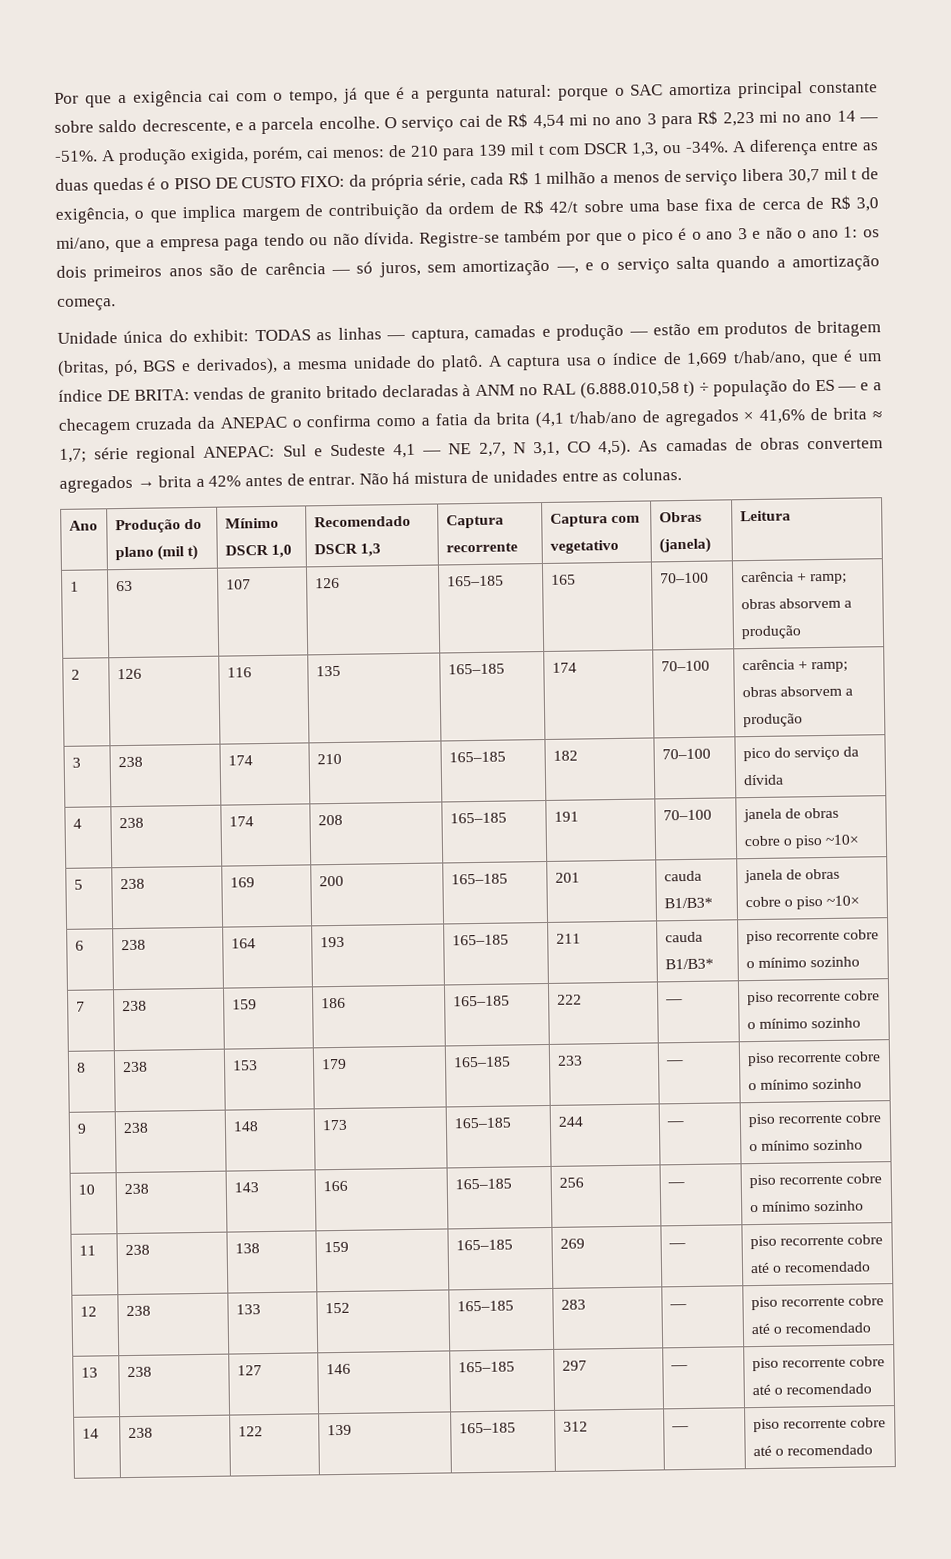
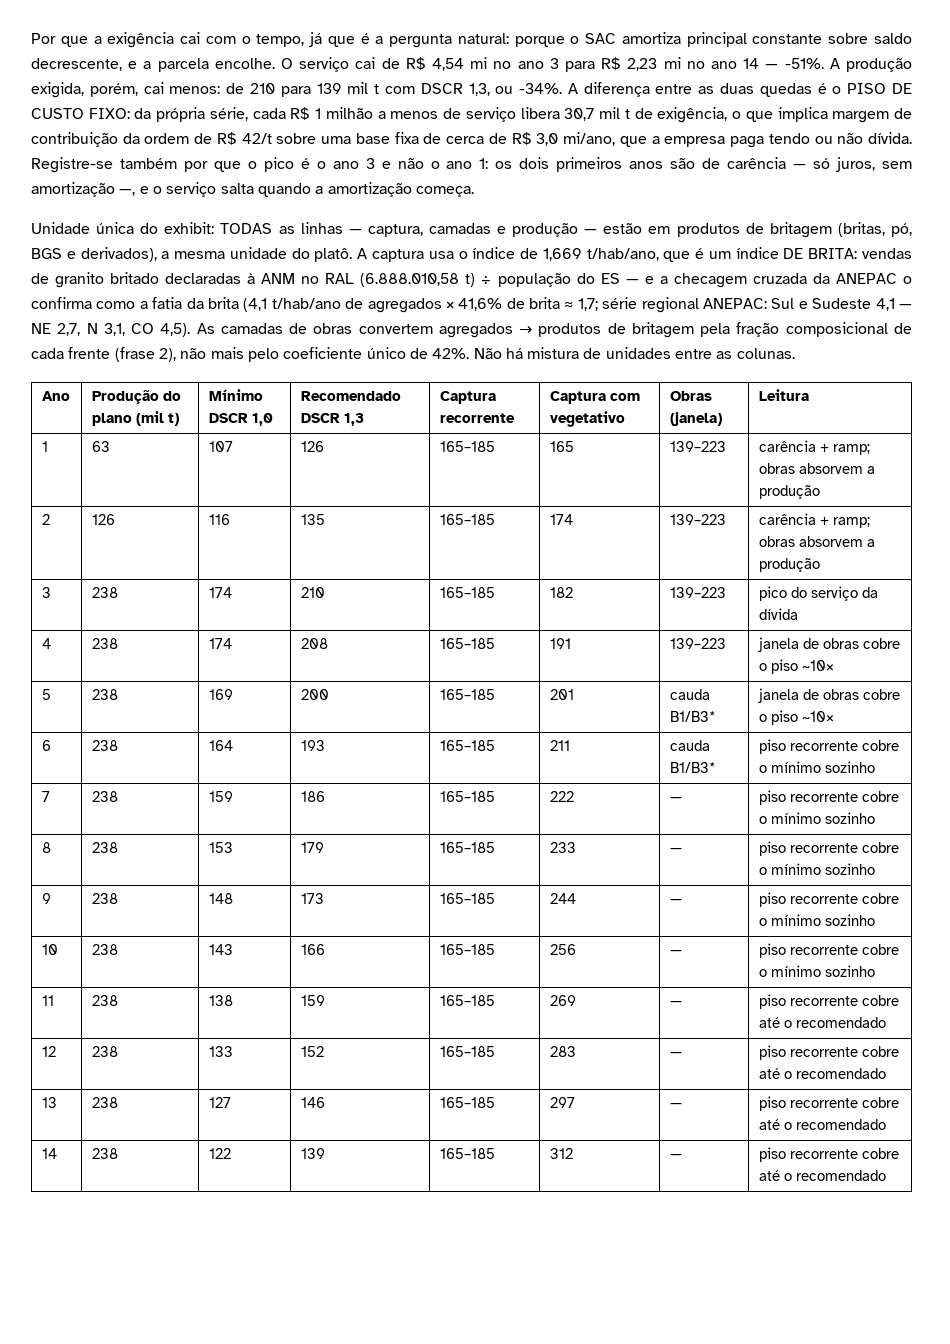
[158,473,356,488] brita a 42% antes de entrar. -> [538,322,913,338] [31,347,470,362] produtos de britagem pela fração composicional de cada frente (frase 2), não mais pelo coeficiente único de 42%.
[659,572,709,584] 70–100 -> [669,441,726,452] 139–223
[660,660,710,672] 70–100 -> [669,514,726,525] 139–223
[661,748,711,760] 70–100 -> [669,587,726,598] 139–223
[662,809,712,821] 70–100 -> [669,638,726,649] 139–223

